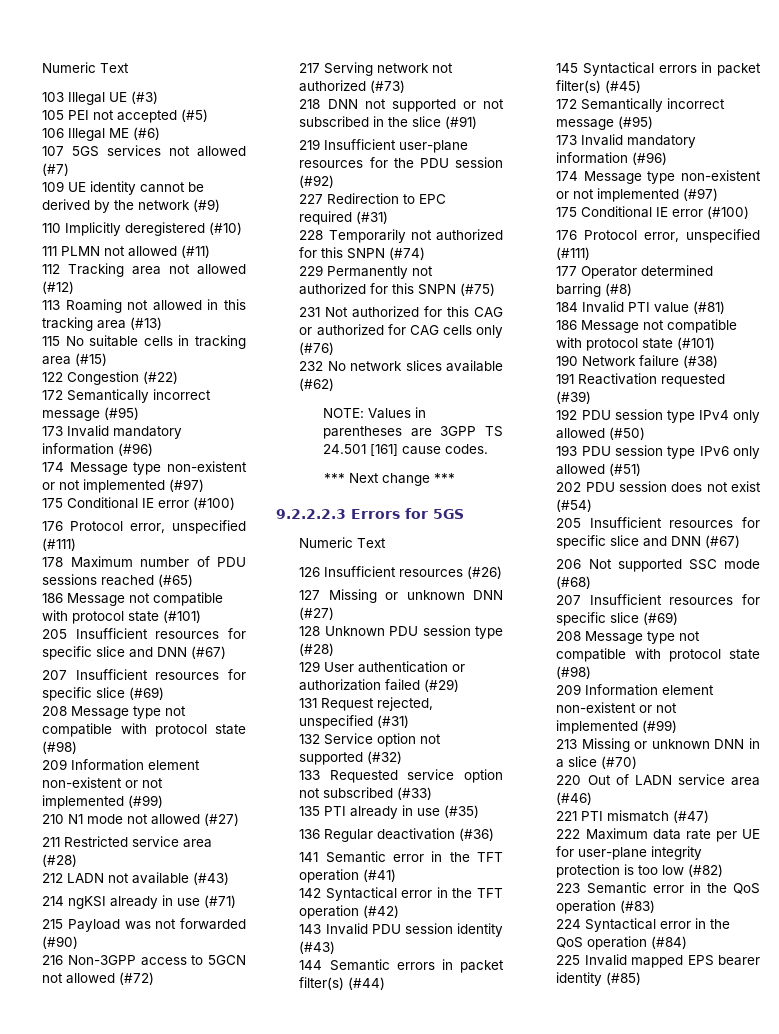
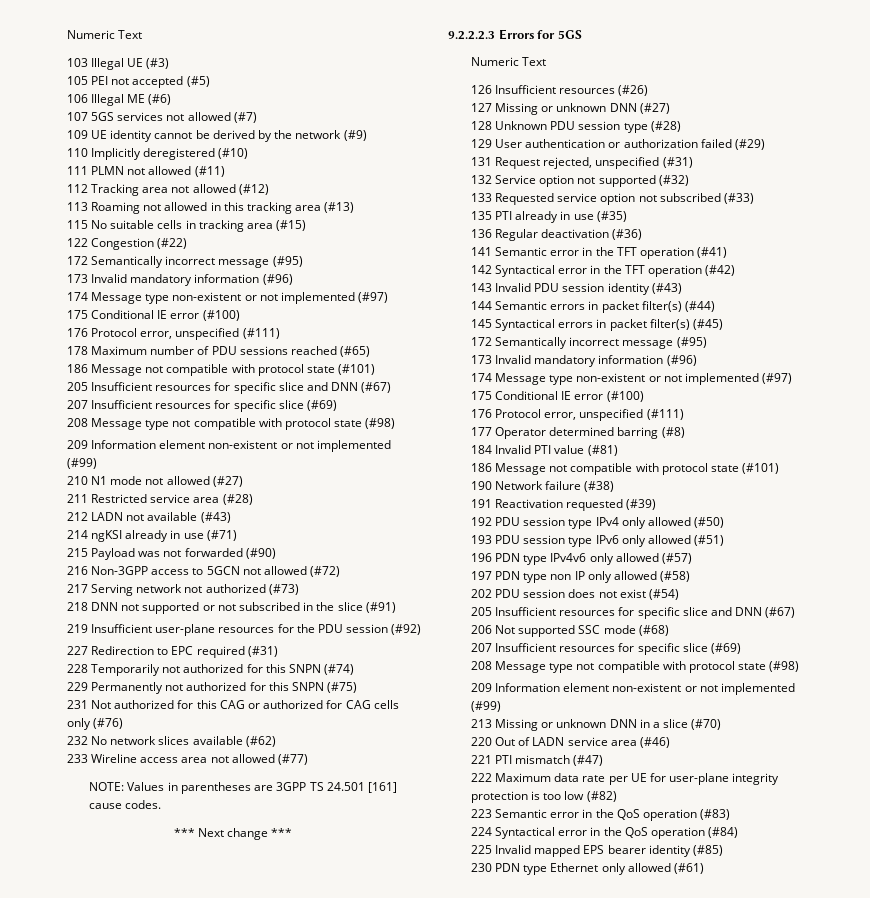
(335, 384) none -> [66,754,308,765] // 233 Wireline access area not allowed (#77)
(642, 469) none -> [470,553,692,565] [470,571,691,583] // 196 PDN type IPv4v6 only allowed (#57) // 197 PDN type non IP only allowed (#58)
(642, 978) none -> [470,863,704,875] // 230 PDN type Ethernet only allowed (#61)

